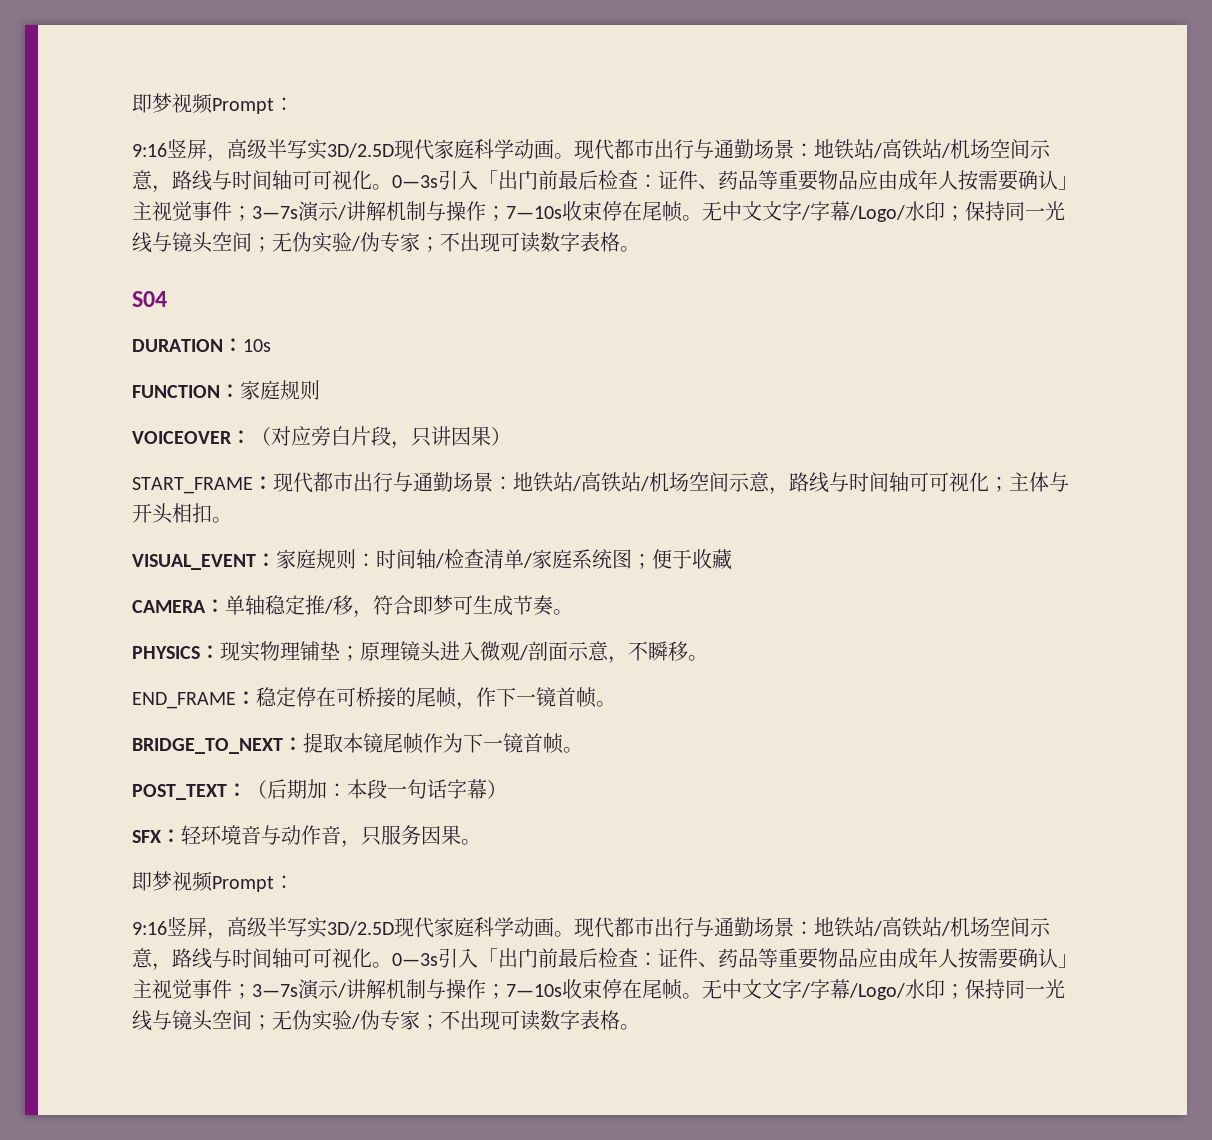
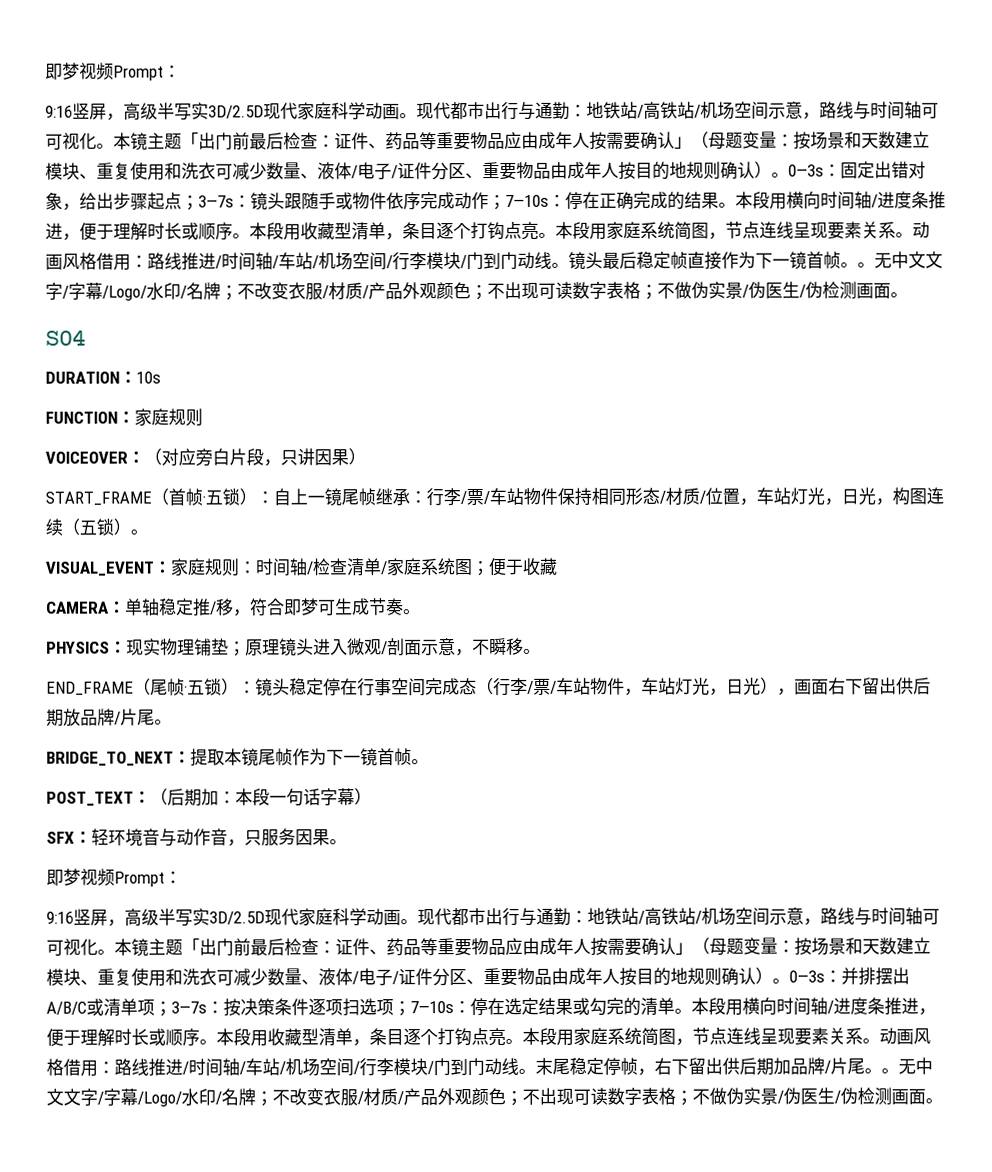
[754,139,794,159] 场景 -> (570, 110) none
[392,170,478,190] 0—3s引入 -> [113,132,182,151] 本镜主题
[132,201,1065,222] [132,232,620,253] 主视觉事件；3—7s演示/讲解机制与操作；7—10s收束停在尾帧。无中文文字/字幕/Logo/水印；保持同一光线与镜头空间；无伪实验/伪专家；不出现可读数字表格 -> [691,131,930,150] [45,161,926,181] [45,191,946,211] [45,221,930,241] [45,251,943,271] [45,281,891,301] （母题变量：按场景和天数建立模块、重复使用和洗衣可减少数量、液体/电子/证件分区、重要物品由成年人按目的地规则确认）。0—3s：固定出错对象，给出步骤起点；3—7s：镜头跟随手或物件依序完成动作；7—10s：停在正确完成的结果。本段用横向时间轴/进度条推进，便于理解时长或顺序。本段用收藏型清单，条目逐个打钩点亮。本段用家庭系统简图，节点连线呈现要素关系。动画风格借用：路线推进/时间轴/车站/机场空间/行李模块/门到门动线。镜头最后稳定帧直接作为下一镜首帧。。无中文文字/字幕/Logo/水印/名牌；不改变衣服/材质/产品外观颜色；不出现可读数字表格；不做伪实景/伪医生/伪检测画面
[253,472,1069,495] [132,503,212,524] ：现代都市出行与通勤场景：地铁站/高铁站/机场空间示意，路线与时间轴可可视化；主体与开头相扣 -> [151,487,944,507] [45,518,131,536] （首帧·五锁）：自上一镜尾帧继承：行李/票/车站物件保持相同形态/材质/位置，车站灯光，日光，构图连续（五锁）
[236,687,597,710] ：稳定停在可桥接的尾帧，作下一镜首帧 -> [133,677,931,697] [46,708,155,727] （尾帧·五锁）：镜头稳定停在行事空间完成态（行李/票/车站物件，车站灯光，日光），画面右下留出供后期放品牌/片尾
[754,917,794,937] 场景 -> (571, 916) none
[392,948,478,968] 0—3s引入 -> [114,938,183,957] 本镜主题
[132,979,1065,1000] [132,1010,620,1031] 主视觉事件；3—7s演示/讲解机制与操作；7—10s收束停在尾帧。无中文文字/字幕/Logo/水印；保持同一光线与镜头空间；无伪实验/伪专家；不出现可读数字表格 -> [692,937,931,956] [46,967,910,987] [46,997,936,1017] [46,1027,931,1047] [46,1057,933,1077] [46,1087,926,1107] （母题变量：按场景和天数建立模块、重复使用和洗衣可减少数量、液体/电子/证件分区、重要物品由成年人按目的地规则确认）。0—3s：并排摆出A/B/C或清单项；3—7s：按决策条件逐项扫选项；7—10s：停在选定结果或勾完的清单。本段用横向时间轴/进度条推进，便于理解时长或顺序。本段用收藏型清单，条目逐个打钩点亮。本段用家庭系统简图，节点连线呈现要素关系。动画风格借用：路线推进/时间轴/车站/机场空间/行李模块/门到门动线。末尾稳定停帧，右下留出供后期加品牌/片尾。。无中文文字/字幕/Logo/水印/名牌；不改变衣服/材质/产品外观颜色；不出现可读数字表格；不做伪实景/伪医生/伪检测画面

